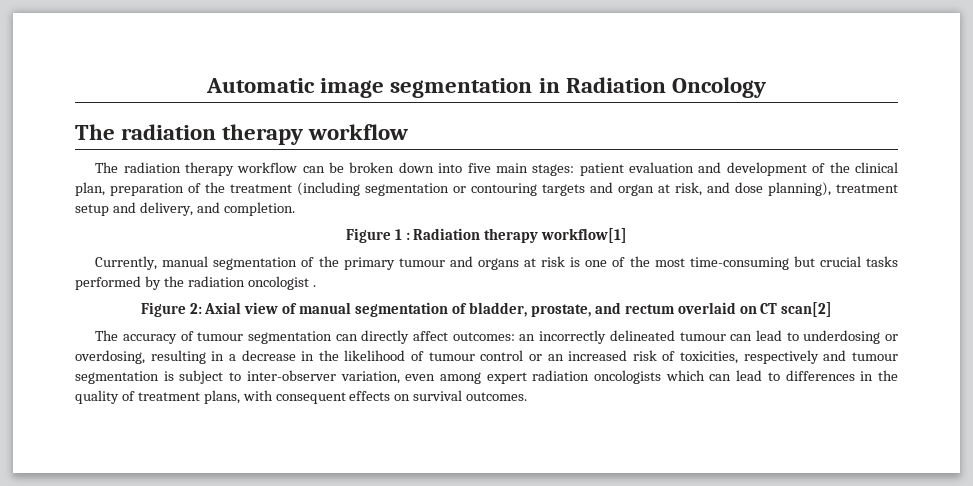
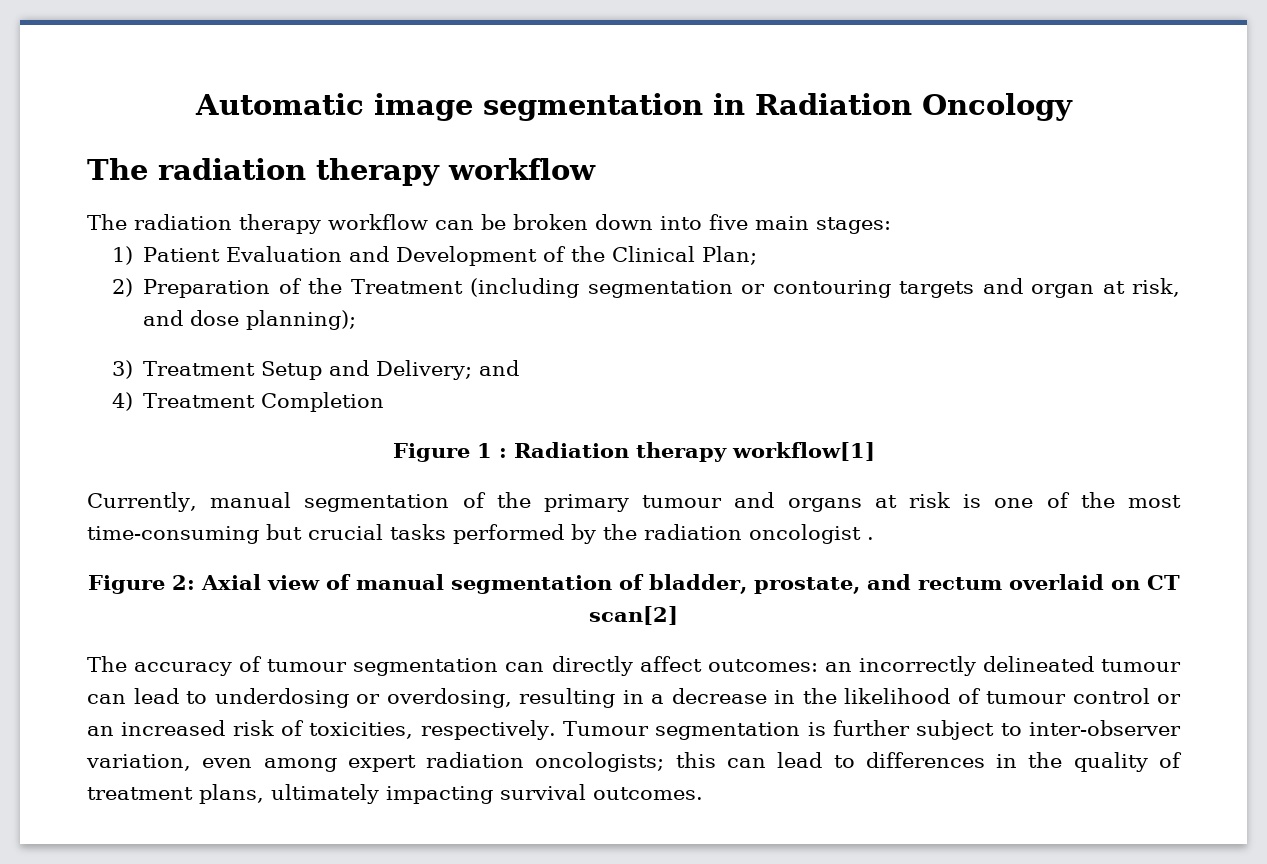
[579,162,898,176] [75,182,292,196] patient evaluation and development of the clinical plan, preparation of the treatment -> [112,246,758,266] [112,278,463,298] // 1) Patient Evaluation and Development of the Clinical Plan; // 2) Preparation of the Treatment
[768,182,898,196] [75,202,295,216] planning), treatment setup and delivery, and completion. -> [246,310,357,330] [112,360,520,380] [112,392,385,412] planning); // 3) Treatment Setup and Delivery; and // 4) Treatment Completion
[743,350,899,364] respectively and tumour -> [420,720,649,740] respectively. Tumour
(174, 376) none -> [832,720,910,736] further
[594,370,705,384] oncologists which -> [535,752,716,772] oncologists; this
[242,390,411,404] with consequent effects on -> [271,784,493,804] ultimately impacting

